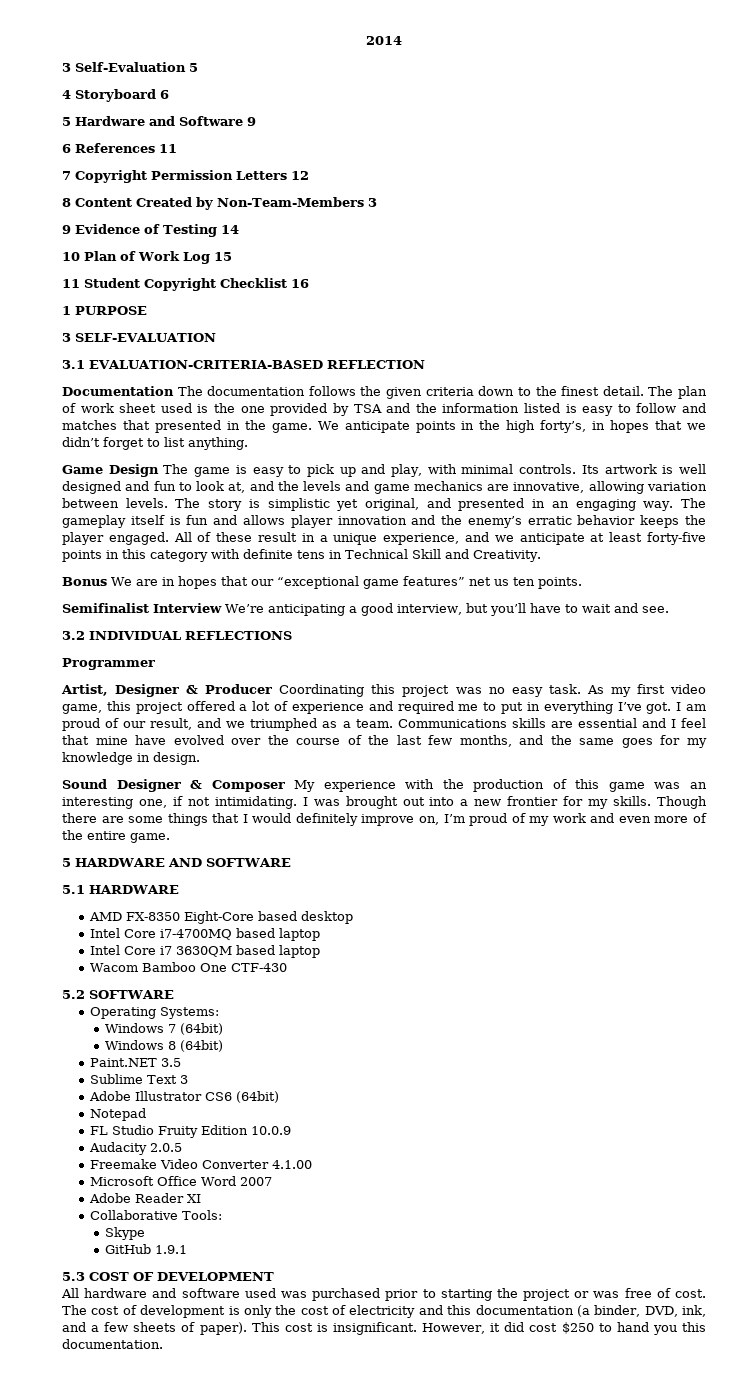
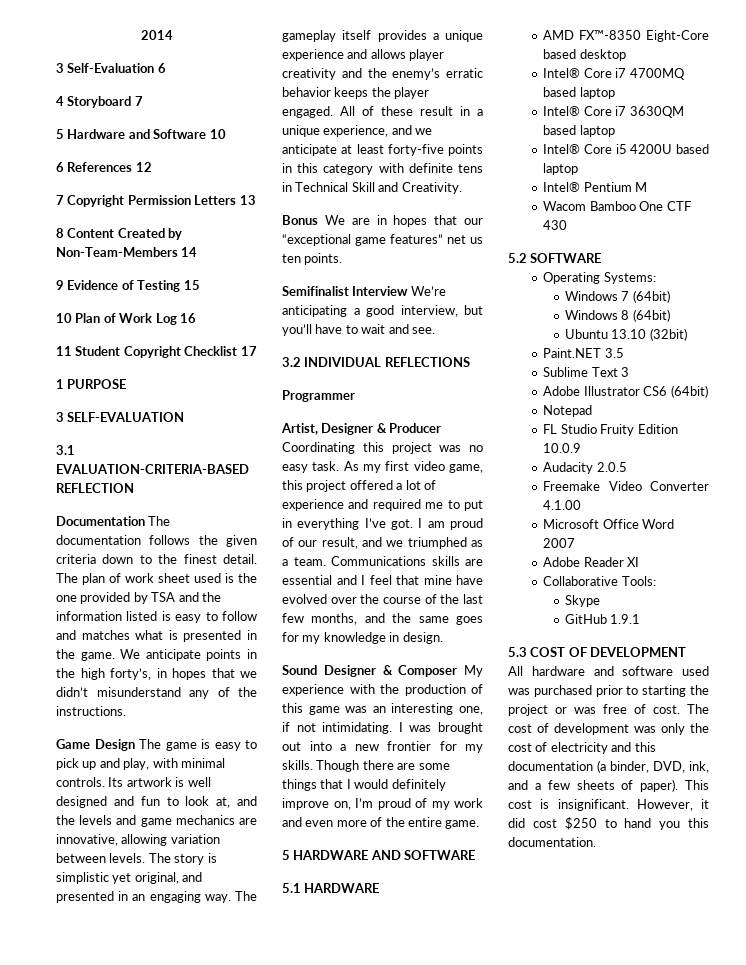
[189,63,198,72] 5 -> [157,63,166,73] 6
[160,90,169,99] 6 -> [134,96,143,106] 7
[247,117,256,126] 9 -> [209,129,226,139] 10
[159,144,177,153] 11 -> [135,162,152,172] 12
[291,171,309,180] 12 -> [239,195,256,205] 13
[367,198,377,207] 3 -> [181,247,198,257] 14
[220,225,239,234] 14 -> [183,280,200,290] 15
[213,252,232,261] 15 -> [179,313,196,323] 16
[291,279,309,288] 16 -> [240,346,257,356] 17
[122,420,150,430] that -> [135,630,178,640] what is
[103,437,248,450] forget to list anything. -> [96,687,257,699] [56,706,126,716] misunderstand any of the instructions.
[169,515,209,525] is fun -> [377,30,483,42] [282,49,344,61] provides a unique experience
[337,516,407,525] innovation -> [282,68,336,80] creativity
[126,912,181,921] FX-8350 -> [579,30,642,40] FX™-8350
[90,928,321,941] [90,945,121,955] Intel Core i7-4700MQ based laptop // Intel -> [543,68,685,80] [543,87,615,99] [543,106,581,116] Intel® Core i7 4700MQ based laptop // Intel®
(321, 951) none -> [543,144,709,154] [543,163,579,175] [543,182,648,192] // Intel® Core i5 4200U based laptop // Intel® Pentium M
[231,963,288,972] CTF-430 -> [666,201,691,211] [543,220,568,230] CTF 430
(224, 1046) none -> [565,328,687,341] // Ubuntu 13.10 (32bit)
[228,1306,240,1315] is -> [634,726,656,733] was

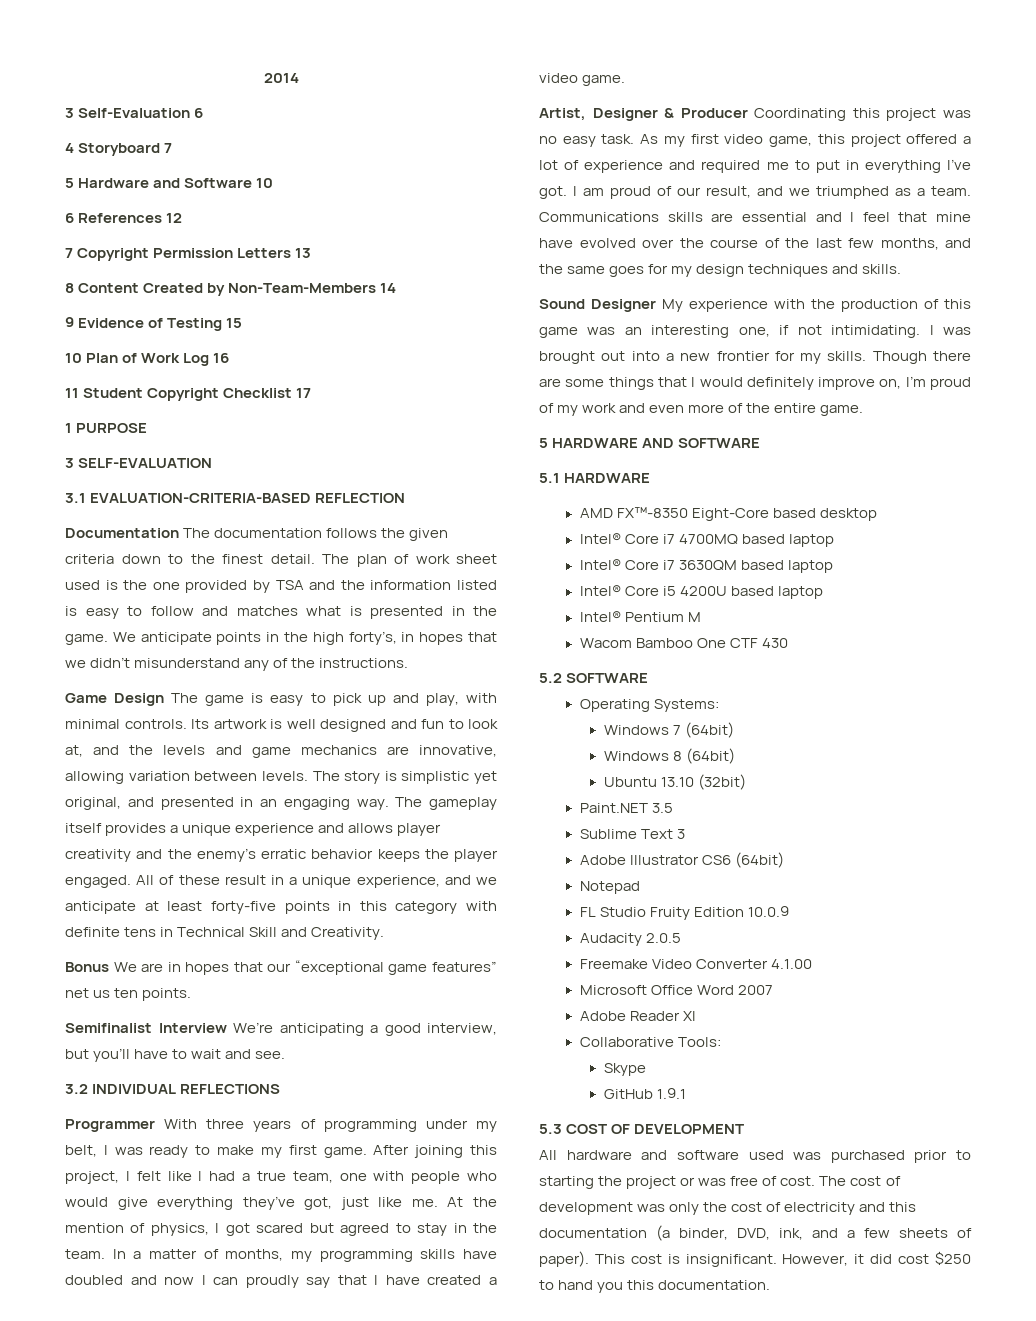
(355, 396) none -> [164,1119,498,1132] [65,1145,497,1158] [65,1171,497,1184] [65,1196,497,1210] [65,1223,497,1236] [65,1249,497,1262] [65,1275,498,1288] [539,73,626,86] With three years of programming under my belt, I was ready to make my first game. After joining this project, I felt like I had a true team, one with people who would give everything they’ve got, just like me. At the mention of physics, I got scared but agreed to stay in the team. In a matter of months, my programming skills have doubled and now I can proudly say that I have created a video game.
[323,632,443,644] knowledge in design. -> [696,264,902,277] design techniques and skills.
[382,665,458,677] & Composer -> (656, 305) none

